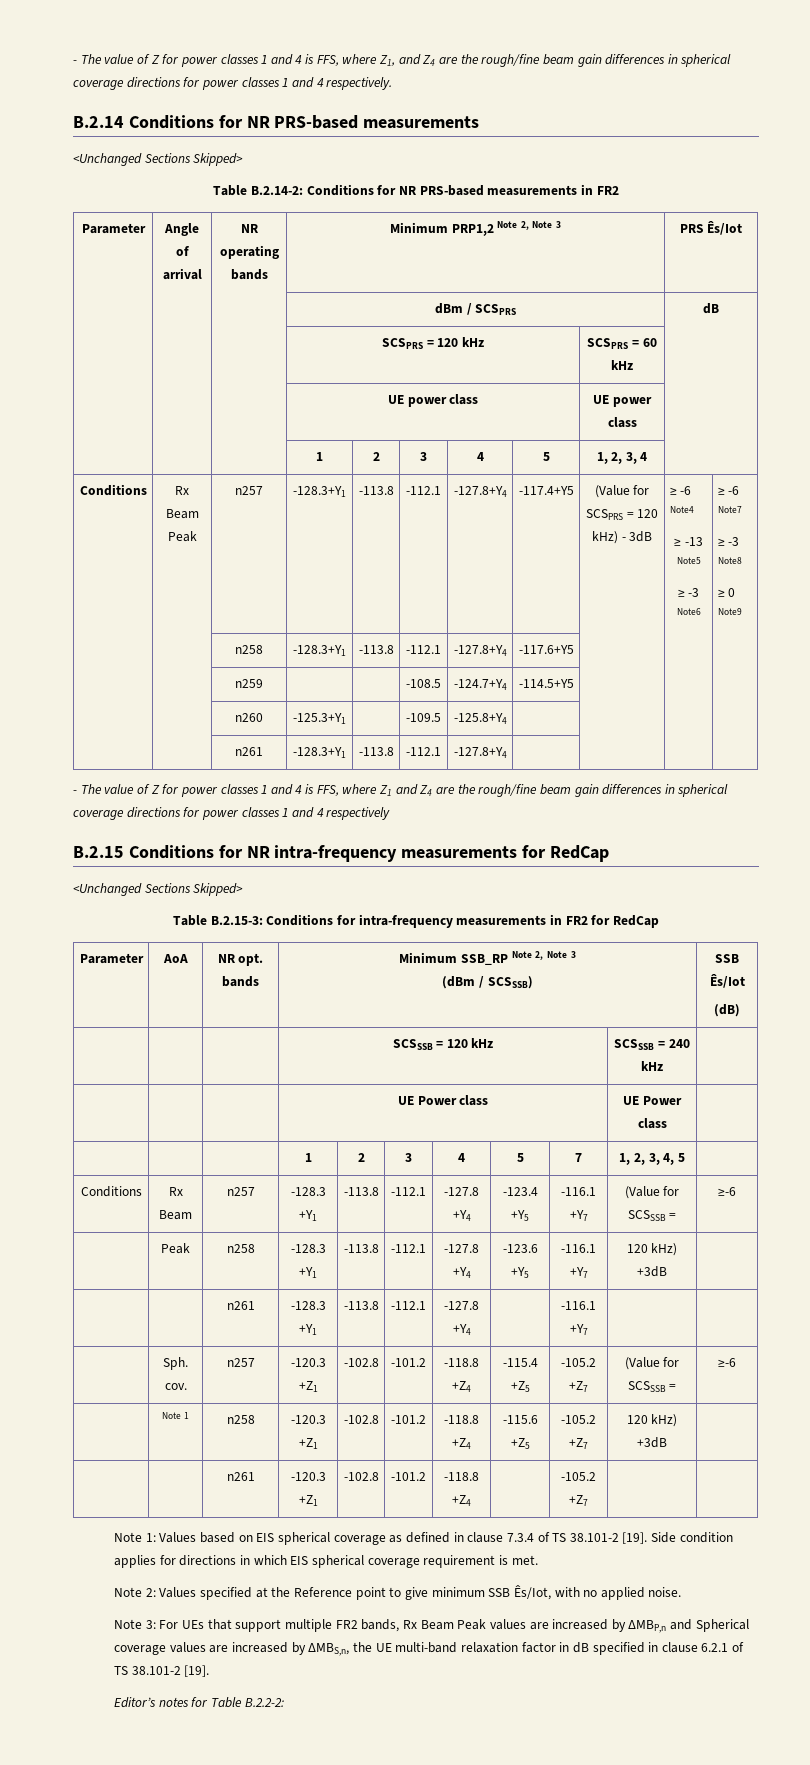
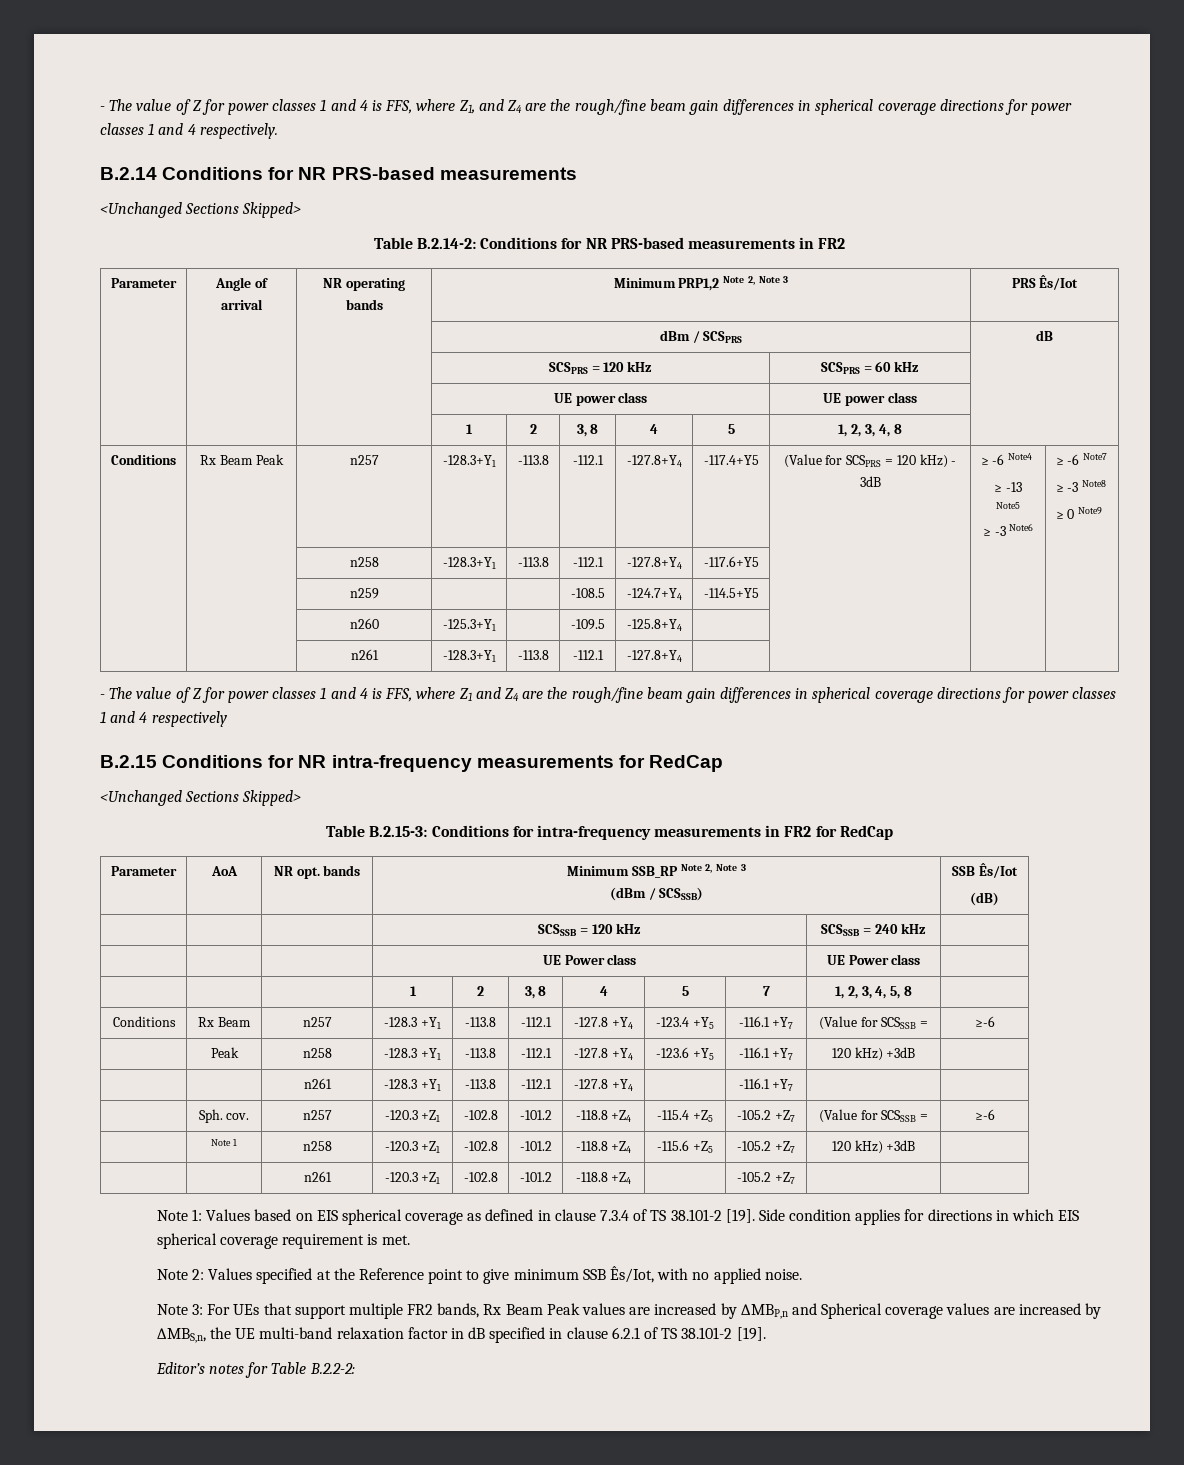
[420,452,427,461] 3 -> [576,424,599,437] 3, 8
[640,452,648,461] 4 -> [878,424,902,437] 4, 8
[405,1153,412,1162] 3 -> [524,986,547,999] 3, 8
[677,1153,685,1162] 5 -> [890,986,912,999] 5, 8

